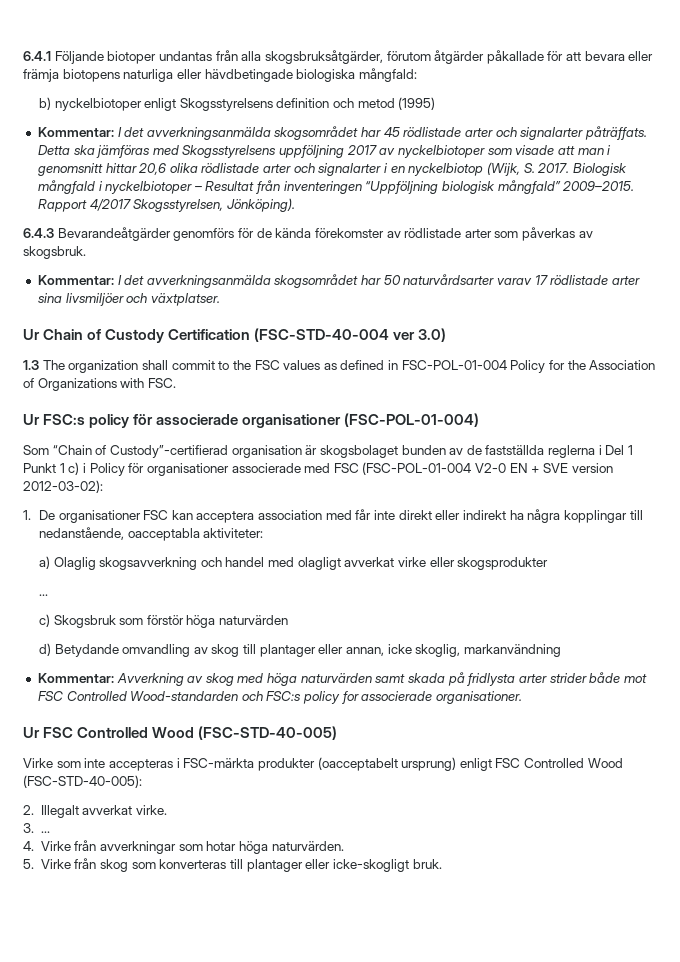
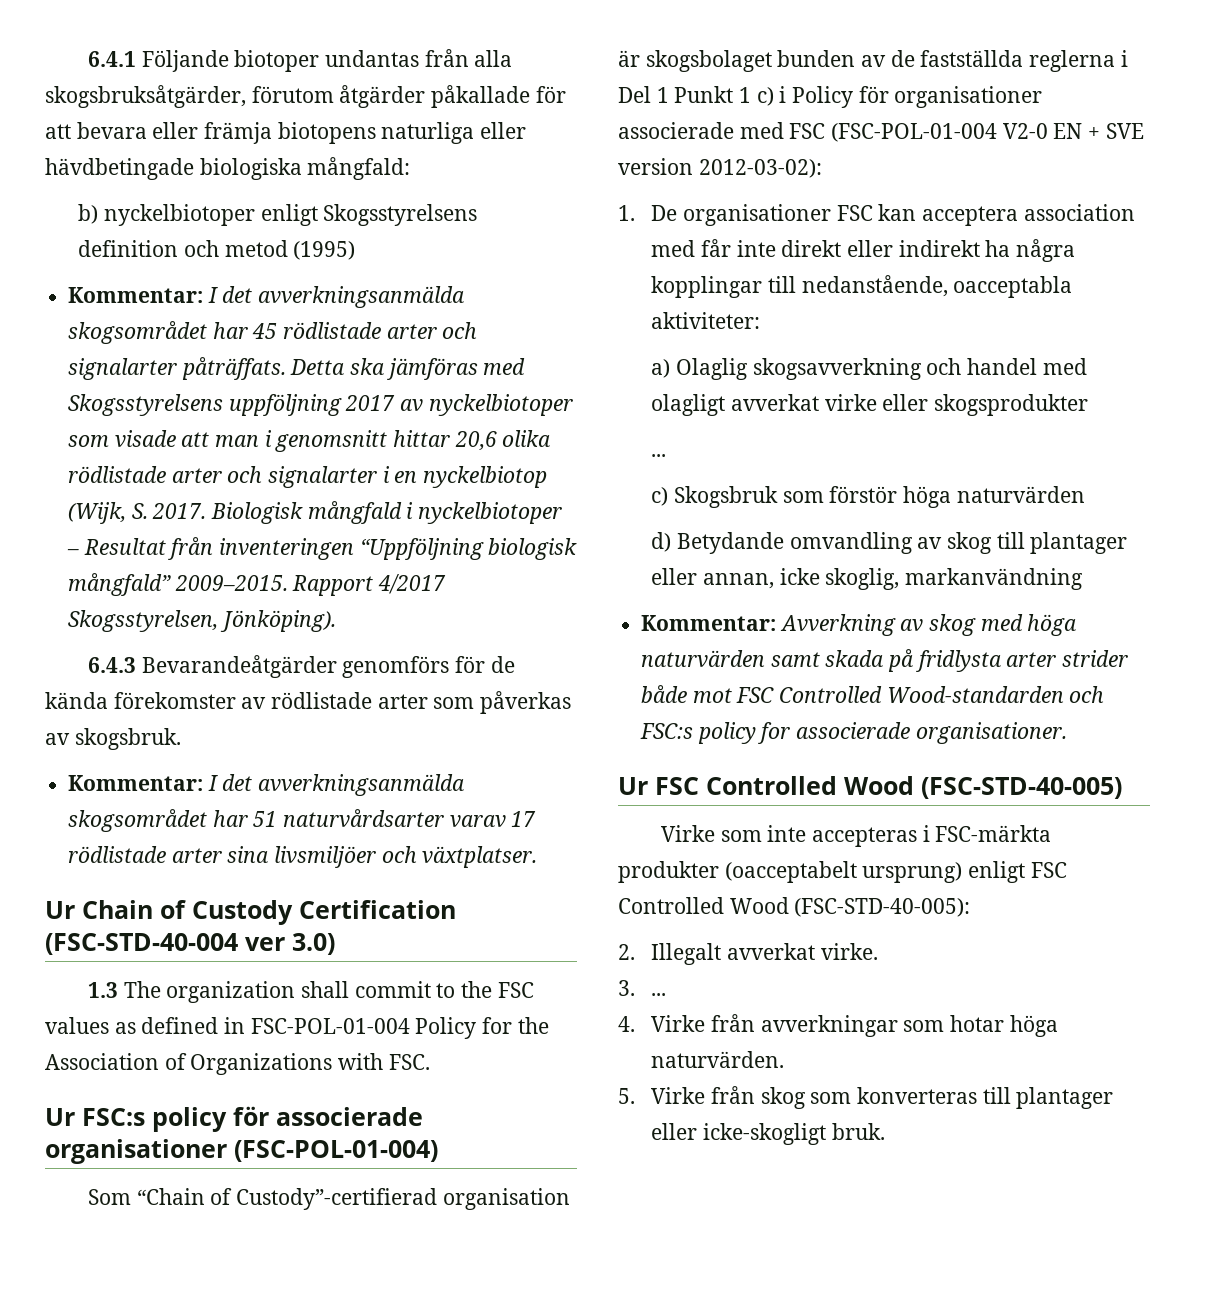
[383,275,401,285] 50 -> [253,811,278,827] 51

